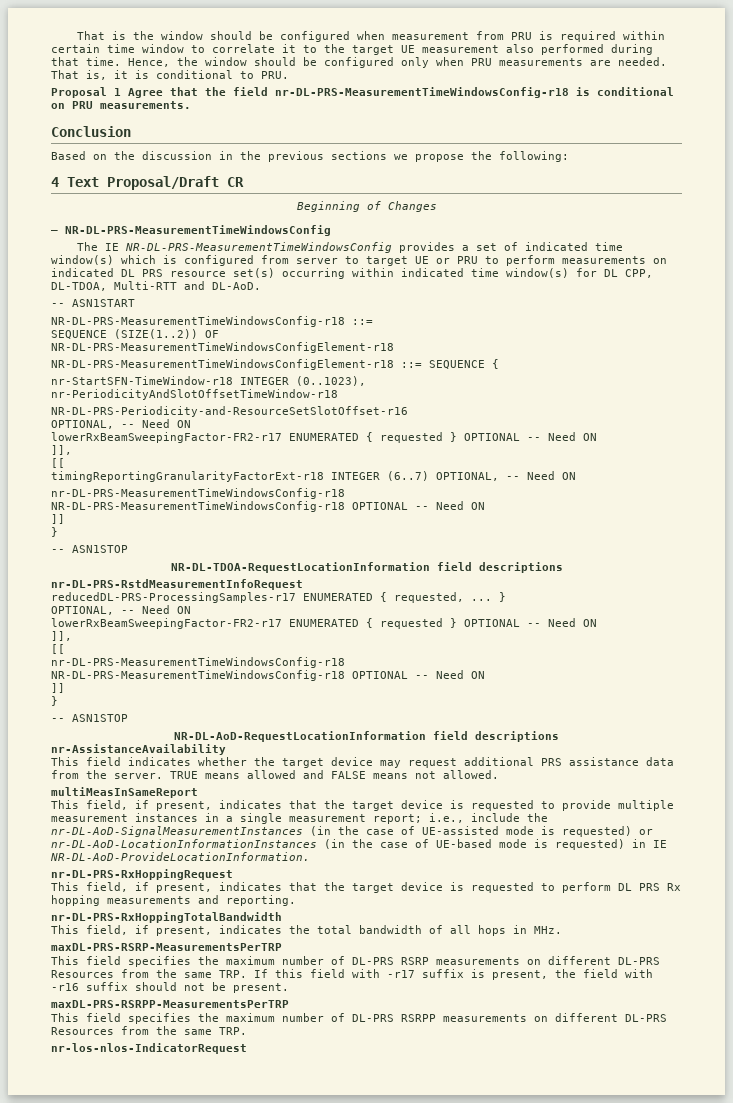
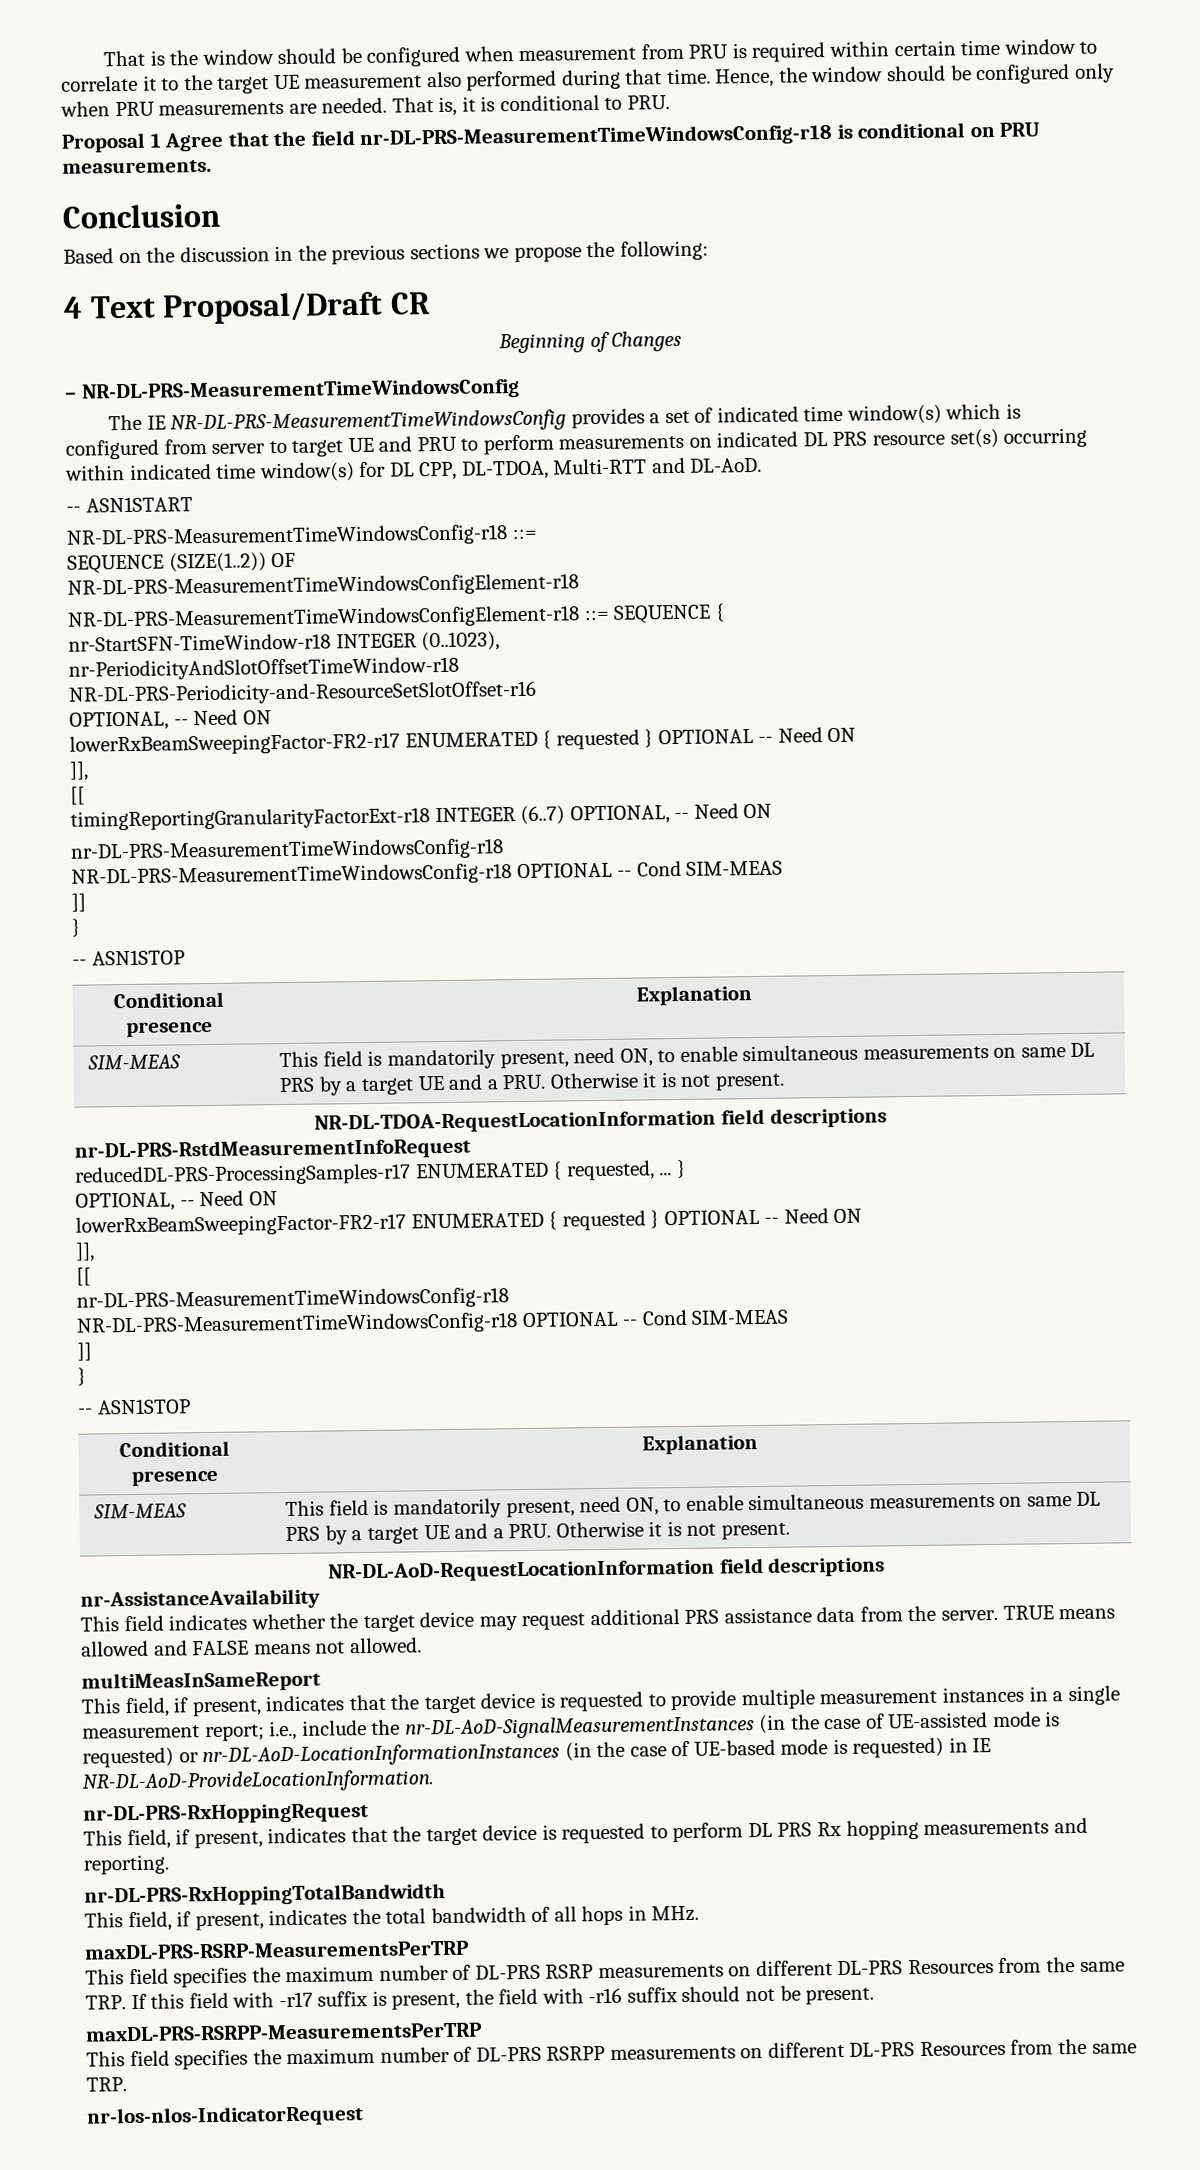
[436,258,450,264] or -> [378,436,413,452] and
[436,501,485,510] [51,514,65,524] [51,527,58,537] [51,545,128,553] Need ON // ]] // } // -- ASN1STOP -> [636,860,784,877] [71,893,86,912] [71,918,81,937] [72,949,185,966] [113,991,224,1009] [126,1020,213,1038] [636,985,752,1006] [87,1054,182,1070] [279,1042,1096,1070] [279,1072,785,1096] Cond SIM-MEAS // ]] // } // -- ASN1STOP // Conditional presence | Explanation // SIM-MEAS | This field is mandatorily present, need ON, to enable simultaneous measurements on same DL PRS by a target UE and a PRU. Otherwise it is not present.
[436,670,485,679] [51,683,65,693] [51,696,58,706] [51,714,128,722] Need ON // ]] // } // -- ASN1STOP -> [641,1309,790,1326] [77,1342,92,1361] [77,1367,86,1386] [78,1398,191,1415] [119,1440,230,1458] [131,1469,219,1486] [642,1434,758,1455] [93,1503,188,1519] [285,1491,1102,1519] [285,1520,790,1545] Cond SIM-MEAS // ]] // } // -- ASN1STOP // Conditional presence | Explanation // SIM-MEAS | This field is mandatorily present, need ON, to enable simultaneous measurements on same DL PRS by a target UE and a PRU. Otherwise it is not present.

